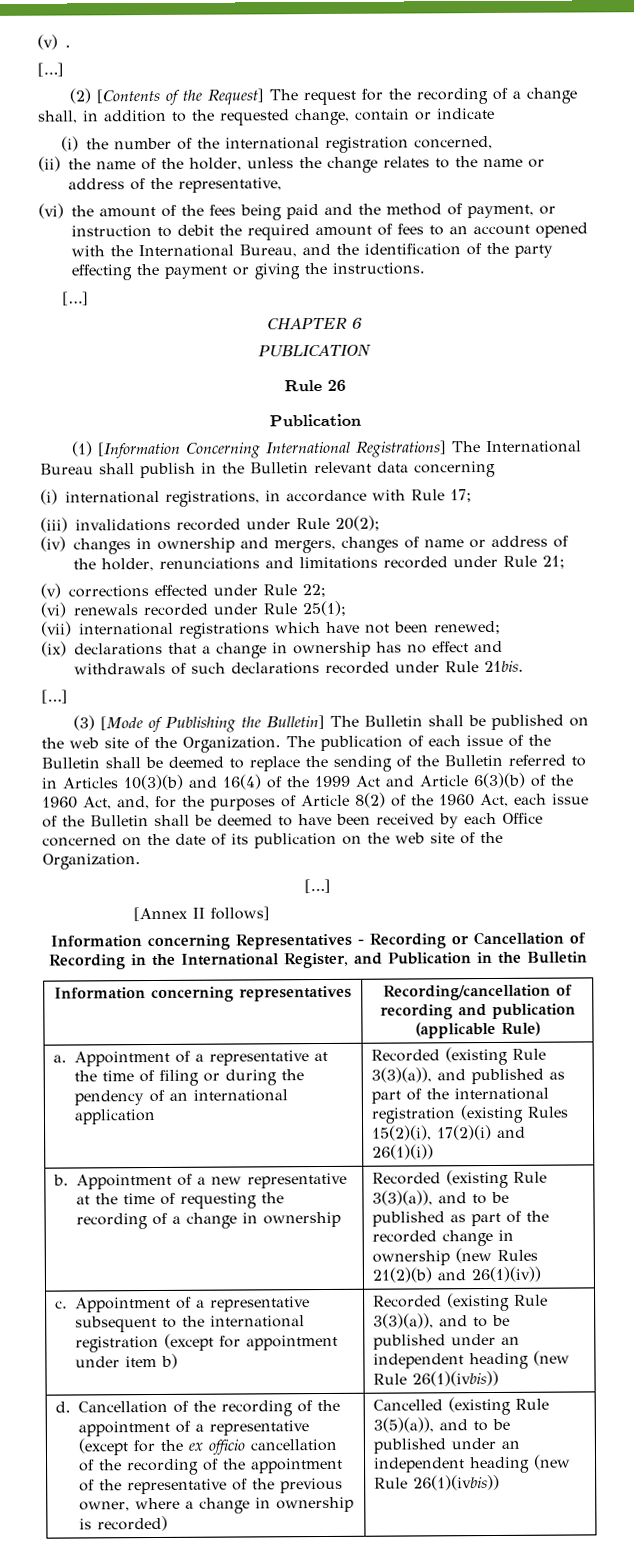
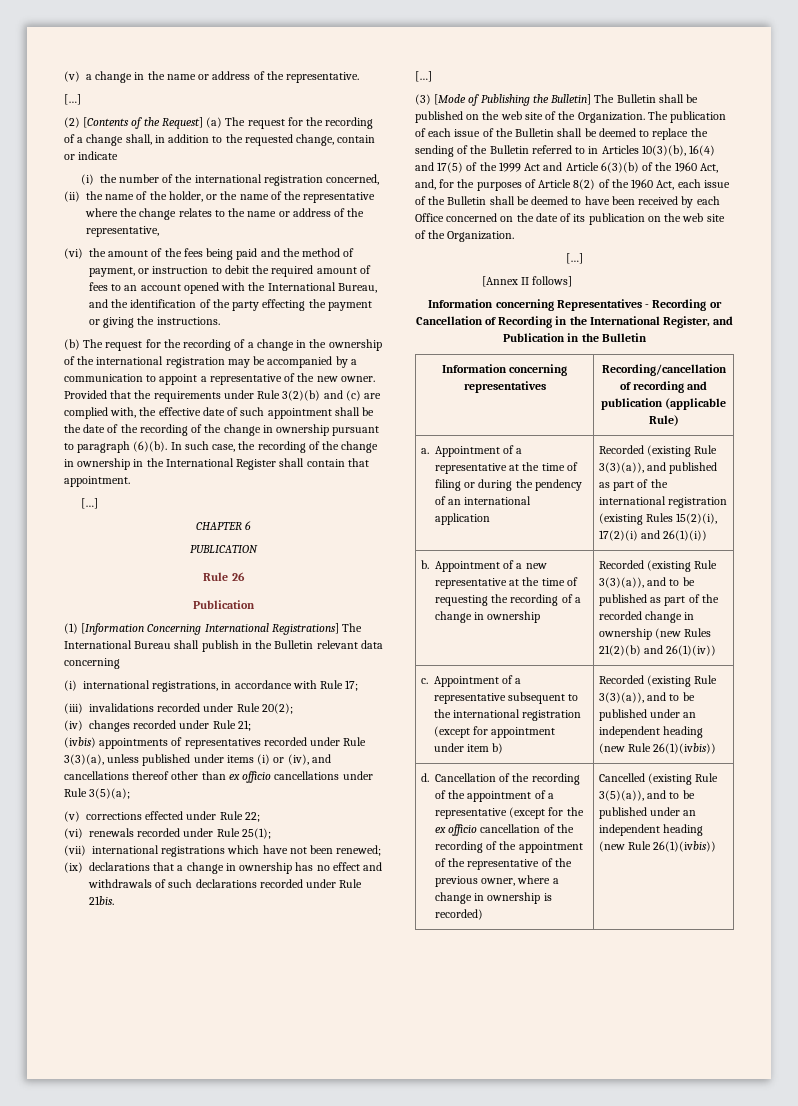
[37,34,71,50] (v) . -> [64,71,360,83] (v) a change in the name or address of the representative.
(265, 96) none -> [206,117,223,128] (a)
[247,157,294,169] unless -> [206,191,376,203] [85,208,118,217] or the name of the representative where
(425, 268) none -> [64,339,382,351] [64,356,357,368] [64,373,375,385] [64,390,382,402] [64,407,375,419] [64,424,380,436] [64,441,379,453] [64,458,369,470] [64,476,130,487] // (b) The request for the recording of a change in the ownership of the international registration may be accompanied by a communication to appoint a representative of the new owner. Provided that the requirements under Rule 3(2)(b) and (c) are complied with, the effective date of such appointment shall be the date of the recording of the change in ownership pursuant to paragraph (6)(b). In such case, the recording of the change in ownership in the International Register shall contain that appointment.
[136,535,569,554] [73,555,565,572] in ownership and mergers, changes of name or address of the holder, renunciations and limitations recorded under Rule 21; -> [133,720,251,731] [64,737,367,749] [64,754,331,766] [64,771,373,783] [64,788,131,799] recorded under Rule 21; // (ivbis) appointments of representatives recorded under Rule 3(3)(a), unless published under items (i) or (iv), and cancellations thereof other than ex officio cancellations under Rule 3(5)(a);
[123,774,262,791] 10(3)(b) and 16(4) -> [641,145,716,156] [415,162,464,173] 10(3)(b), 16(4) and 17(5)

